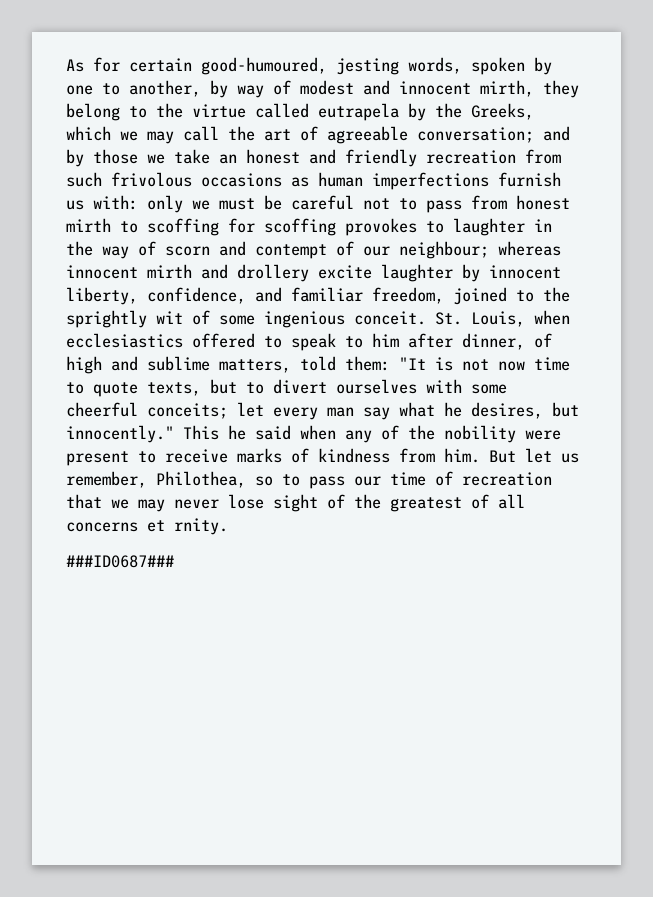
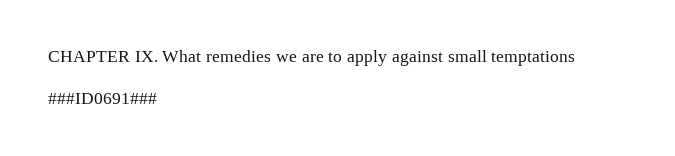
[66,57,552,75] [66,80,579,98] [66,103,534,121] [66,126,570,144] [66,149,561,167] [66,172,561,190] [66,195,570,213] [66,218,552,236] [66,241,561,259] [66,264,561,282] [66,287,570,305] [66,310,570,328] [66,333,552,351] [66,356,570,374] [66,379,507,397] [66,402,579,420] [66,425,561,443] [66,448,579,466] [66,471,552,489] [66,494,525,512] [66,518,228,535] [66,555,174,568] As for certain good-humoured, jesting words, spoken by one to another, by way of modest and innocent mirth, they belong to the virtue called eutrapela by the Greeks, which we may call the art of agreeable conversation; and by those we take an honest and friendly recreation from such frivolous occasions as human imperfections furnish us with: only we must be careful not to pass from honest mirth to scoffing for scoffing provokes to laughter in the way of scorn and contempt of our neighbour; whereas innocent mirth and drollery excite laughter by innocent liberty, confidence, and familiar freedom, joined to the sprightly wit of some ingenious conceit. St. Louis, when ecclesiastics offered to speak to him after dinner, of high and sublime matters, told them: "It is not now time to quote texts, but to divert ourselves with some cheerful conceits; let every man say what he desires, but innocently." This he said when any of the nobility were present to receive marks of kindness from him. But let us remember, Philothea, so to pass our time of recreation that we may never lose sight of the greatest of all concerns et rnity. // ###ID0687### -> [48,50,576,66] [48,93,157,104] CHAPTER IX. What remedies we are to apply against small temptations // ###ID0691###

